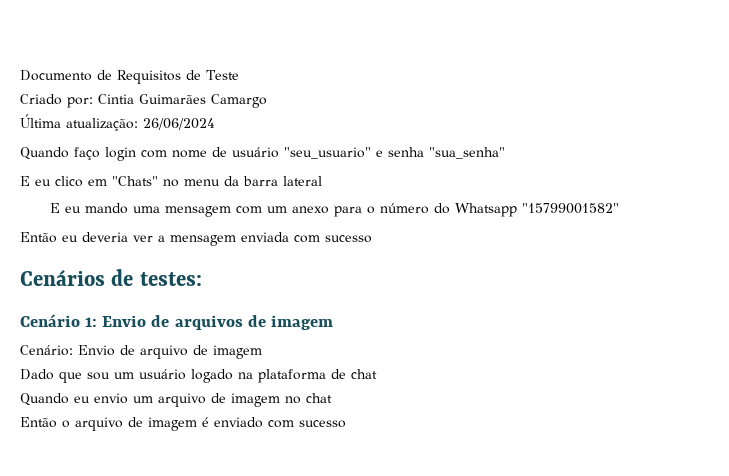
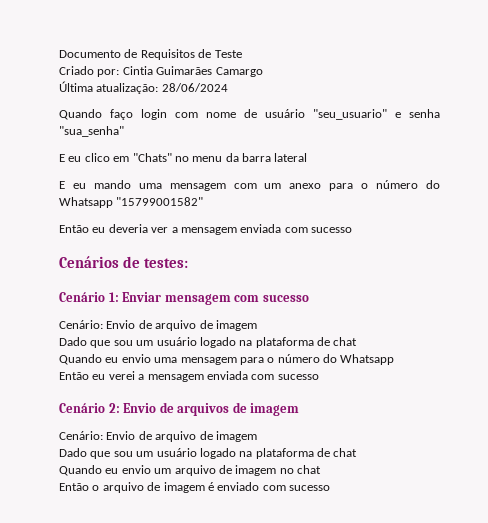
[143,118,215,130] 26/06/2024 -> [161,83,228,92] 28/06/2024
(98, 322) none -> [122,292,309,305] [59,320,257,331] [59,337,358,348] [59,354,395,365] [59,371,319,382] [59,403,120,413] Enviar mensagem com sucesso // Cenário: Envio de arquivo de imagem // Dado que sou um usuário logado na plataforma de chat // Quando eu envio uma mensagem para o número do Whatsapp // Então eu verei a mensagem enviada com sucesso // Cenário 2:

